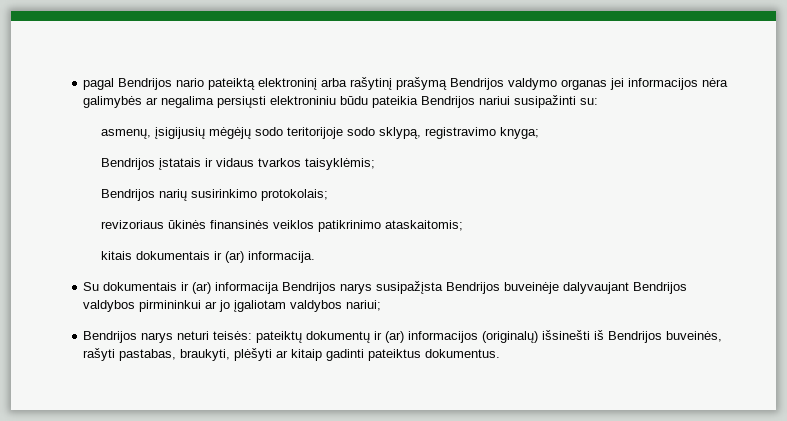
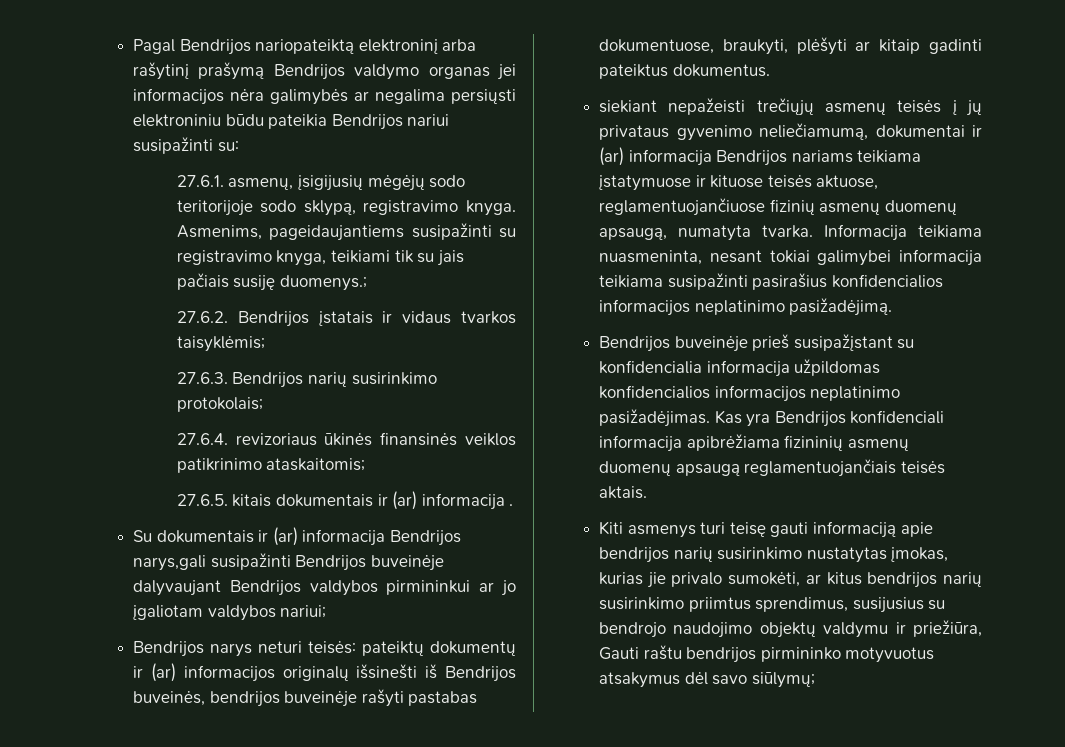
[83,78,256,90] pagal Bendrijos nario pateiktą -> [132,39,355,55] Pagal Bendrijos nariopateiktą
(599, 101) none -> [176,175,224,187] 27.6.1.
[500,127,540,139] knyga; // -> [466,200,516,216] [176,223,516,241] [176,250,464,266] [176,273,368,291] [176,311,228,323] knyga. Asmenims, pageidaujantiems susipažinti su registravimo knyga, teikiami tik su jais pačiais susiję duomenys.; // 27.6.2.
(376, 164) none -> [176,372,228,384] 27.6.3.
(329, 195) none -> [176,433,228,445] 27.6.4.
(464, 225) none -> [176,494,228,506] 27.6.5.
[248,251,316,263] informacija. -> [421,493,514,510] informacija .
[340,281,444,294] narys susipažįsta -> [132,553,291,571] narys,gali susipažinti
[482,331,539,343] (originalų) -> [282,666,349,681] originalų
[83,348,177,361] rašyti pastabas, -> [209,689,478,707] [598,39,714,54] bendrijos buveinėje rašyti pastabas dokumentuose,
(501, 353) none -> [598,98,982,116] [598,123,982,141] [598,147,922,166] [598,175,879,191] [598,198,957,216] [598,224,982,241] [598,249,982,266] [598,273,943,290] [598,298,893,316] [598,334,915,352] [598,359,881,377] [598,385,901,402] [598,409,945,427] [598,434,909,452] [598,459,945,477] [598,486,647,499] [598,521,933,538] [598,547,949,563] [598,572,982,588] [598,597,946,613] [598,620,983,638] [598,645,935,663] [598,672,815,688] // siekiant nepažeisti trečiųjų asmenų teisės į jų privataus gyvenimo neliečiamumą, dokumentai ir (ar) informacija Bendrijos nariams teikiama įstatymuose ir kituose teisės aktuose, reglamentuojančiuose fizinių asmenų duomenų apsaugą, numatyta tvarka. Informacija teikiama nuasmeninta, nesant tokiai galimybei informacija teikiama susipažinti pasirašius konfidencialios informacijos neplatinimo pasižadėjimą. // Bendrijos buveinėje prieš susipažįstant su konfidencialia informacija užpildomas konfidencialios informacijos neplatinimo pasižadėjimas. Kas yra Bendrijos konfidenciali informacija apibrėžiama fizininių asmenų duomenų apsaugą reglamentuojančiais teisės aktais. // Kiti asmenys turi teisę gauti informaciją apie bendrijos narių susirinkimo nustatytas įmokas, kurias jie privalo sumokėti, ar kitus bendrijos narių susirinkimo priimtus sprendimus, susijusius su bendrojo naudojimo objektų valdymu ir priežiūra, Gauti raštu bendrijos pirmininko motyvuotus atsakymus dėl savo siūlymų;

